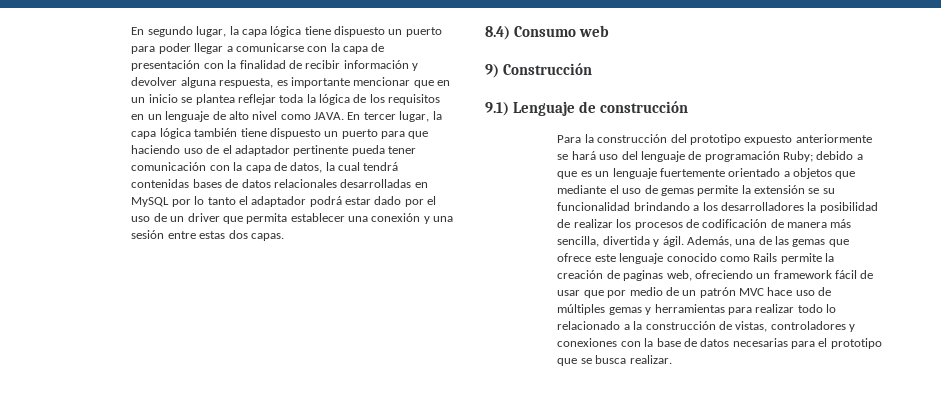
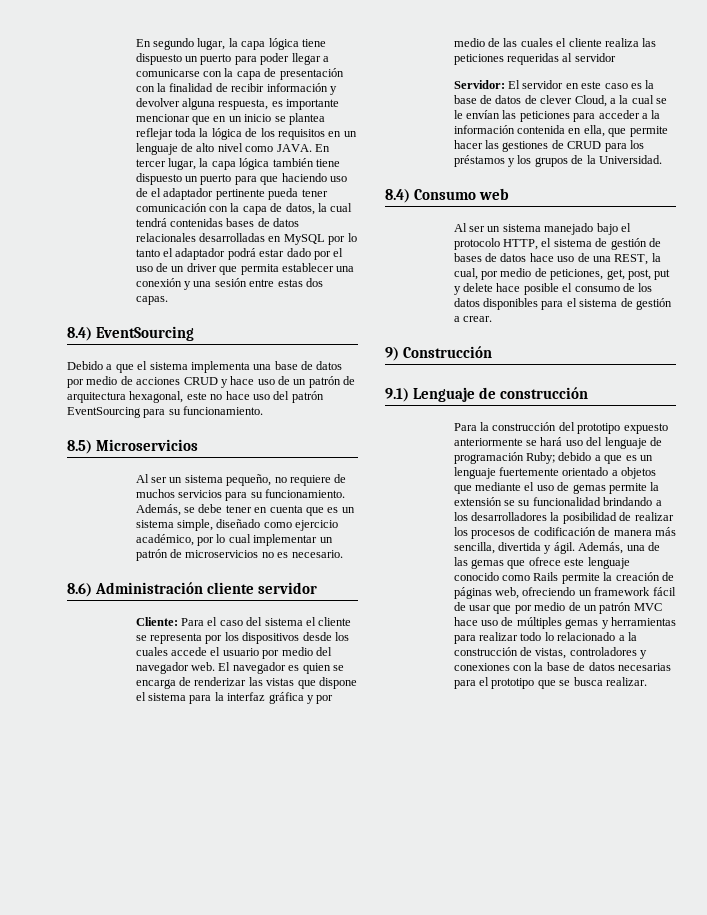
[514,25,610,37] Consumo web -> [96,326,195,341] [67,361,343,373] [67,376,356,388] [67,391,324,403] [67,406,264,418] [67,439,199,454] [135,474,347,486] [135,489,346,501] [135,504,355,516] [135,519,339,531] [135,534,333,546] [135,549,343,561] [67,582,318,597] [135,617,352,626] [135,632,349,644] [135,647,332,659] [135,662,344,674] [135,677,357,689] [135,692,334,704] [453,38,657,47] [453,53,616,65] [453,80,655,89] [453,95,668,107] [453,110,661,122] [453,125,668,137] [453,140,644,152] [453,155,662,167] [385,188,510,203] [453,223,631,235] [453,238,661,250] [453,253,661,265] [453,268,671,280] [453,283,653,295] [453,298,672,310] [453,316,493,322] EventSourcing // Debido a que el sistema implementa una base de datos por medio de acciones CRUD y hace uso de un patrón de arquitectura hexagonal, este no hace uso del patrón EventSourcing para su funcionamiento. // 8.5) Microservicios // Al ser un sistema pequeño, no requiere de muchos servicios para su funcionamiento. Además, se debe tener en cuenta que es un sistema simple, diseñado como ejercicio académico, por lo cual implementar un patrón de microservicios no es necesario. // 8.6) Administración cliente servidor // Cliente: Para el caso del sistema el cliente se representa por los dispositivos desde los cuales accede el usuario por medio del navegador web. El navegador es quien se encarga de renderizar las vistas que dispone el sistema para la interfaz gráfica y por medio de las cuales el cliente realiza las peticiones requeridas al servidor // Servidor: El servidor en este caso es la base de datos de clever Cloud, a la cual se le envían las peticiones para acceder a la información contenida en ella, que permite hacer las gestiones de CRUD para los préstamos y los grupos de la Universidad. // 8.4) Consumo web // Al ser un sistema manejado bajo el protocolo HTTP, el sistema de gestión de bases de datos hace uso de una REST, la cual, por medio de peticiones, get, post, put y delete hace posible el consumo de los datos disponibles para el sistema de gestión a crear.
[623,270,664,281] paginas -> [453,587,492,599] páginas

